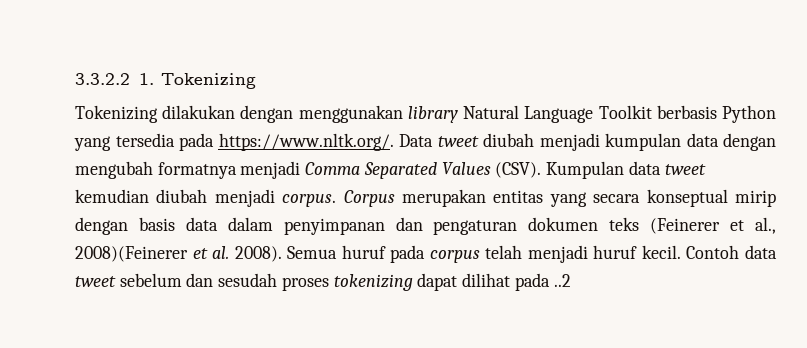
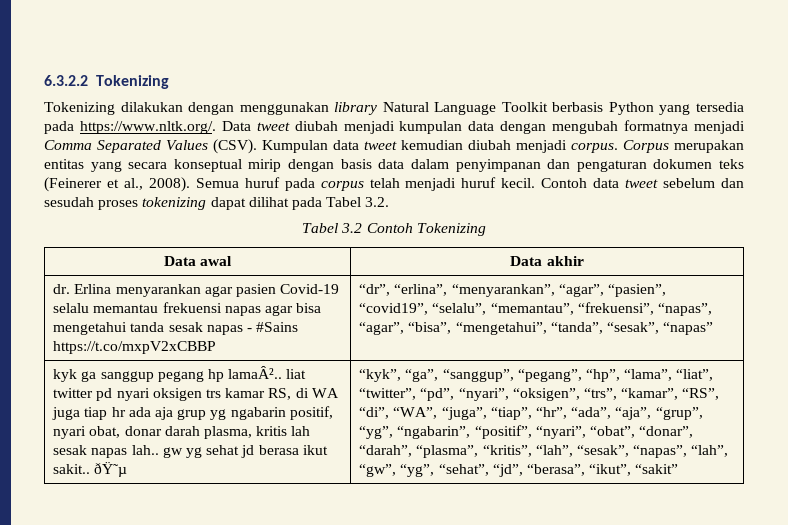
[75,73,154,85] 3.3.2.2 1. -> [44,75,88,86] 6.3.2.2
[75,246,230,262] 2008)(Feinerer et al. -> (143, 184) none
[553,274,571,287] ..2 -> [326,197,390,207] [302,223,486,236] [163,256,233,266] [510,256,584,266] [53,284,340,297] [53,302,322,316] [53,322,299,335] [53,341,217,354] [359,284,667,297] [359,302,713,316] [359,322,714,335] [53,366,307,382] [53,388,339,401] [52,406,333,420] [53,426,311,439] [53,445,328,458] [53,462,128,477] [359,369,714,382] [359,388,720,401] [359,407,703,420] [359,425,694,439] [359,445,729,458] [359,464,679,477] Tabel 3.2. // Tabel 3.2 Contoh Tokenizing // Data awal | Data akhir // dr. Erlina menyarankan agar pasien Covid-19 selalu memantau frekuensi napas agar bisa mengetahui tanda sesak napas - #Sains https://t.co/mxpV2xCBBP | “dr”, “erlina”, “menyarankan”, “agar”, “pasien”, “covid19”, “selalu”, “memantau”, “frekuensi”, “napas”, “agar”, “bisa”, “mengetahui”, “tanda”, “sesak”, “napas” // kyk ga sanggup pegang hp lamaÂ².. liat twitter pd nyari oksigen trs kamar RS, di WA juga tiap hr ada aja grup yg ngabarin positif, nyari obat, donar darah plasma, kritis lah sesak napas lah.. gw yg sehat jd berasa ikut sakit.. ðŸ˜µ | “kyk”, “ga”, “sanggup”, “pegang”, “hp”, “lama”, “liat”, “twitter”, “pd”, “nyari”, “oksigen”, “trs”, “kamar”, “RS”, “di”, “WA”, “juga”, “tiap”, “hr”, “ada”, “aja”, “grup”, “yg”, “ngabarin”, “positif”, “nyari”, “obat”, “donar”, “darah”, “plasma”, “kritis”, “lah”, “sesak”, “napas”, “lah”, “gw”, “yg”, “sehat”, “jd”, “berasa”, “ikut”, “sakit”

